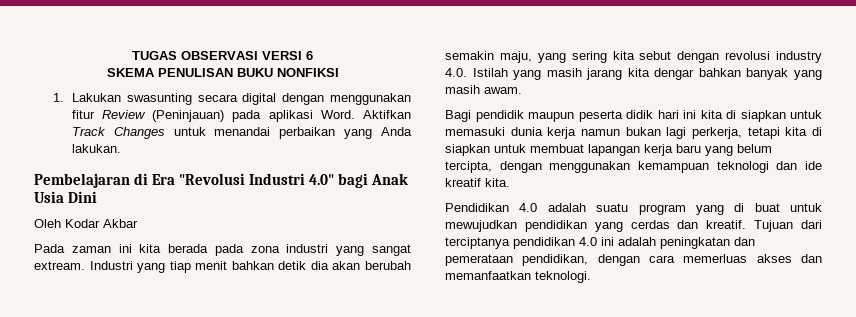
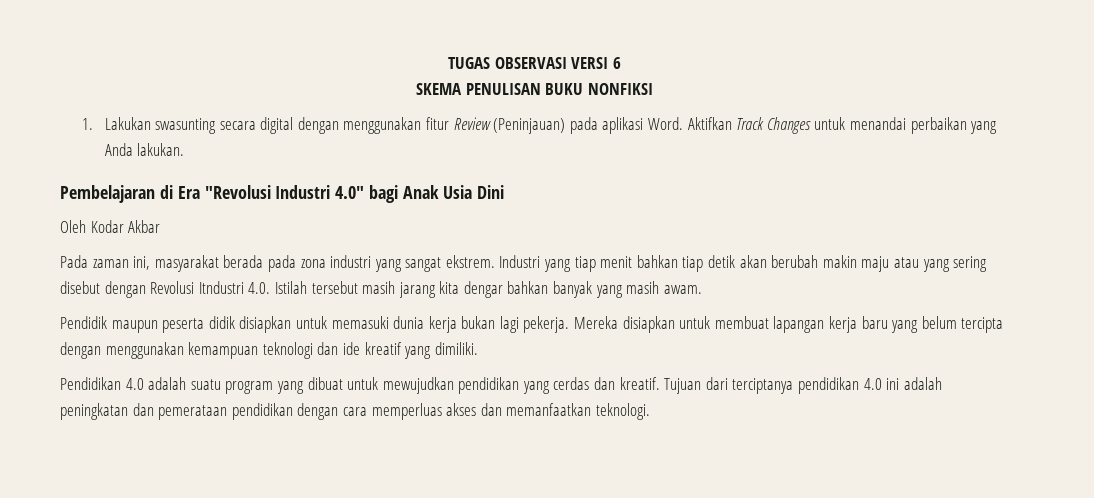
[118,244,162,253] ini kita -> [133,255,219,272] ini, masyarakat
[34,261,85,270] extream. -> [445,255,495,268] ekstrem.
[278,261,411,270] [445,51,822,63] detik dia akan berubah semakin maju, yang sering kita sebut dengan revolusi industry -> [682,255,988,272] [60,281,244,298] tiap detik akan berubah makin maju atau yang sering disebut dengan Revolusi Itndustri
[513,70,542,80] yang -> [311,281,358,294] tersebut
[445,110,524,122] Bagi pendidik -> [60,316,107,329] Pendidik
[657,110,786,122] hari ini kita di siapkan -> [239,316,292,333] disiapkan
[581,129,620,136] namun -> (457, 324) none
[692,127,822,139] [445,144,490,156] perkerja, tetapi kita di siapkan -> [523,316,675,333] pekerja. Mereka disiapkan
[445,161,492,173] tercipta, -> [961,317,1004,333] tercipta
[485,178,510,187] kita. -> [404,342,478,359] yang dimiliki.
[734,203,780,212] di buat -> [307,377,343,390] dibuat
[522,254,589,266] pendidikan, -> [231,403,293,420] pendidikan
[683,254,748,263] memerluas -> [371,403,442,420] memperluas

